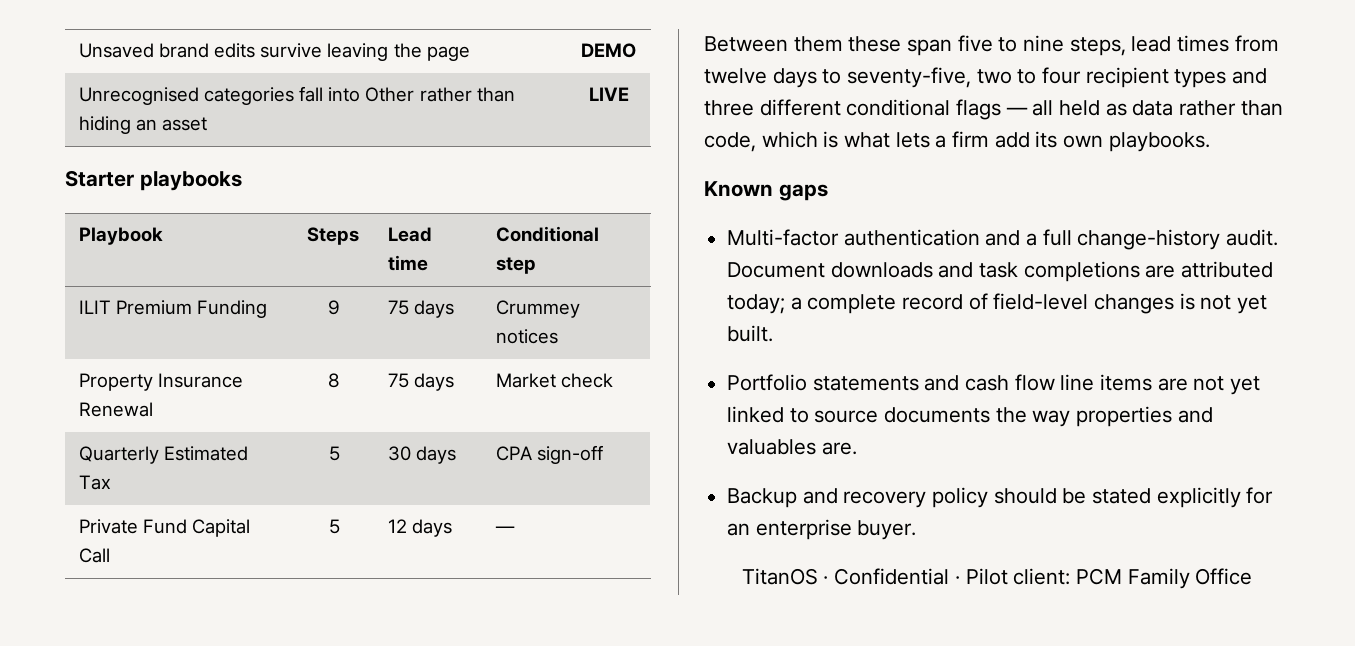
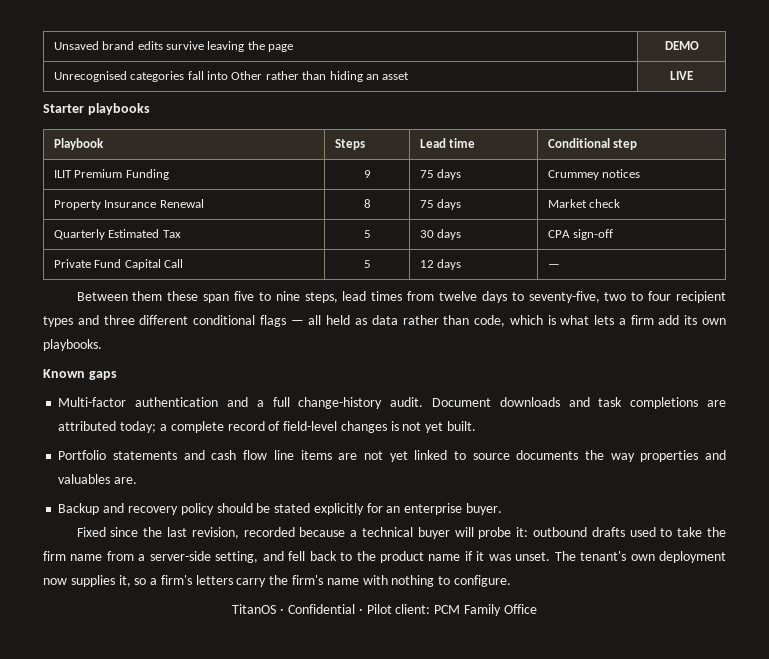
(917, 530) none -> [76,527,726,539] [43,551,726,563] [43,575,511,587] // Fixed since the last revision, recorded because a technical buyer will probe it: outbound drafts used to take the firm name from a server-side setting, and fell back to the product name if it was unset. The tenant's own deployment now supplies it, so a firm's letters carry the firm's name with nothing to configure.

